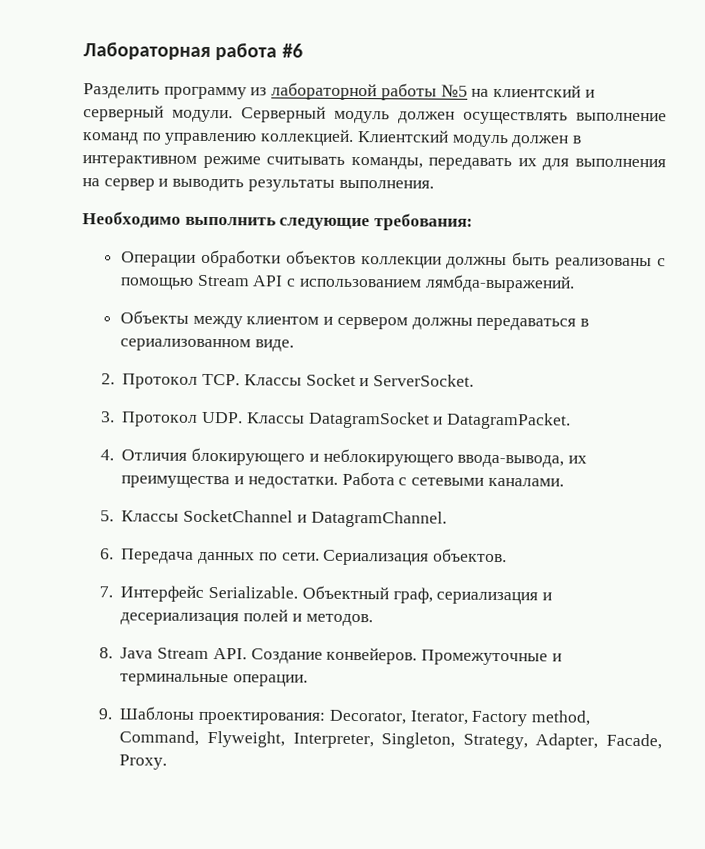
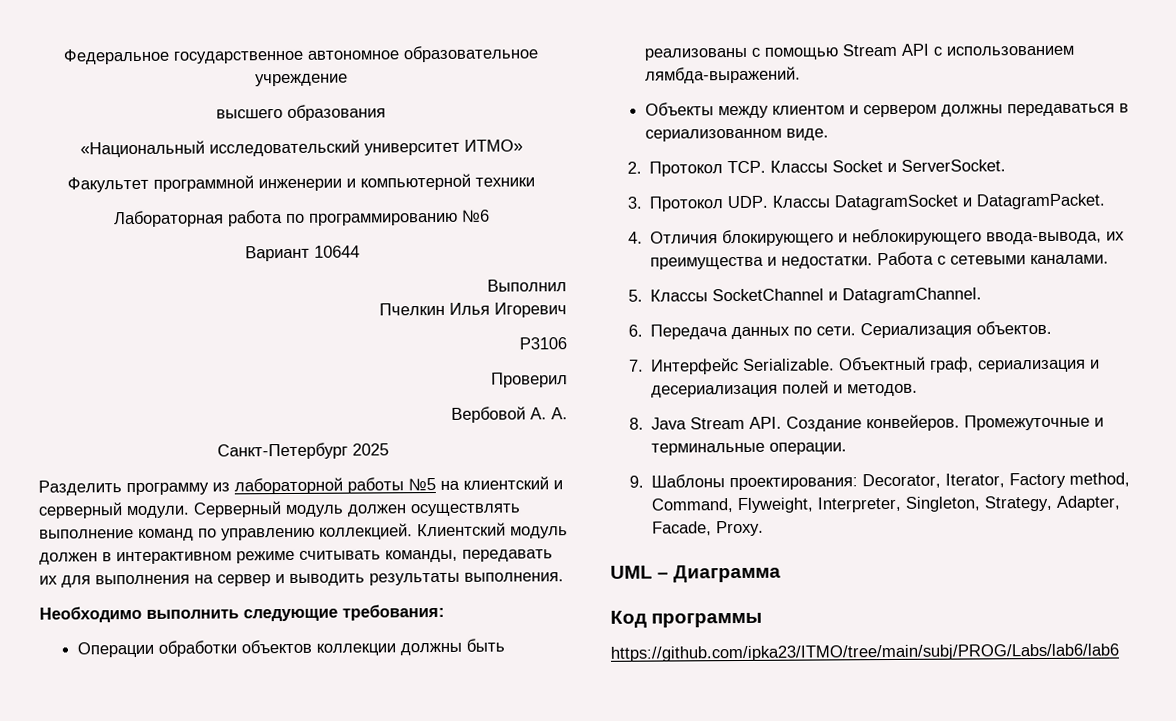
[83,42,303,61] Лабораторная работа #6 -> [62,45,539,65] [254,73,348,87] [216,104,386,121] [79,139,523,158] [67,173,535,193] [113,209,490,228] [244,245,360,262] [487,279,567,292] [379,302,567,318] [519,337,567,350] [491,372,568,388] [451,406,568,423] [217,442,389,460] Федеральное государственное автономное образовательное учреждение // высшего образования // «Национальный исследовательский университет ИТМО» // Факультет программной инженерии и компьютерной техники // Лабораторная работа по программированию №6 // Вариант 10644 // Выполнил // Пчелкин Илья Игоревич // P3106 // Проверил // Вербовой А. А. // Санкт-Петербург 2025
(168, 762) none -> [610,564,782,583] [610,610,763,628] [610,643,1119,662] // UML – Диаграмма // Код программы // https://github.com/ipka23/ITMO/tree/main/subj/PROG/Labs/lab6/lab6

